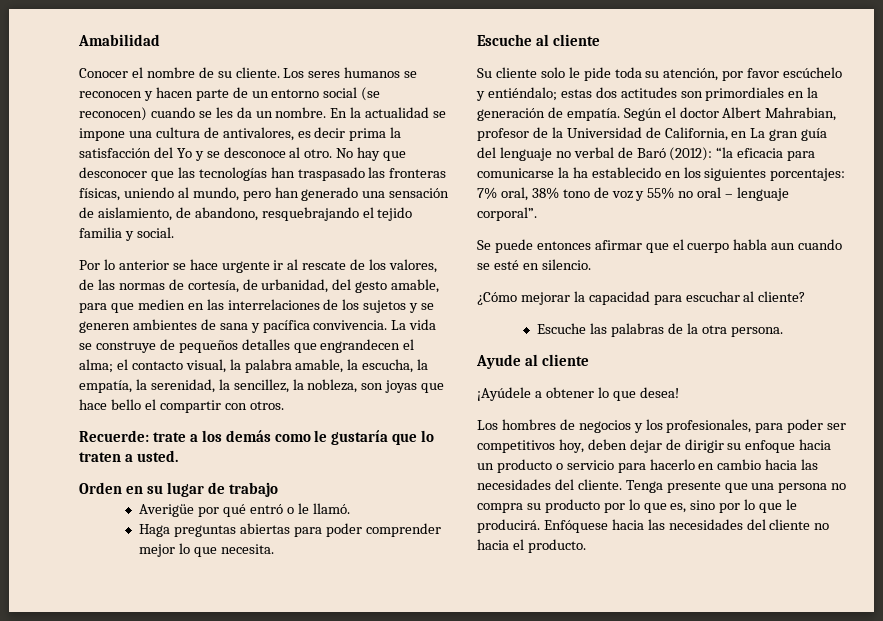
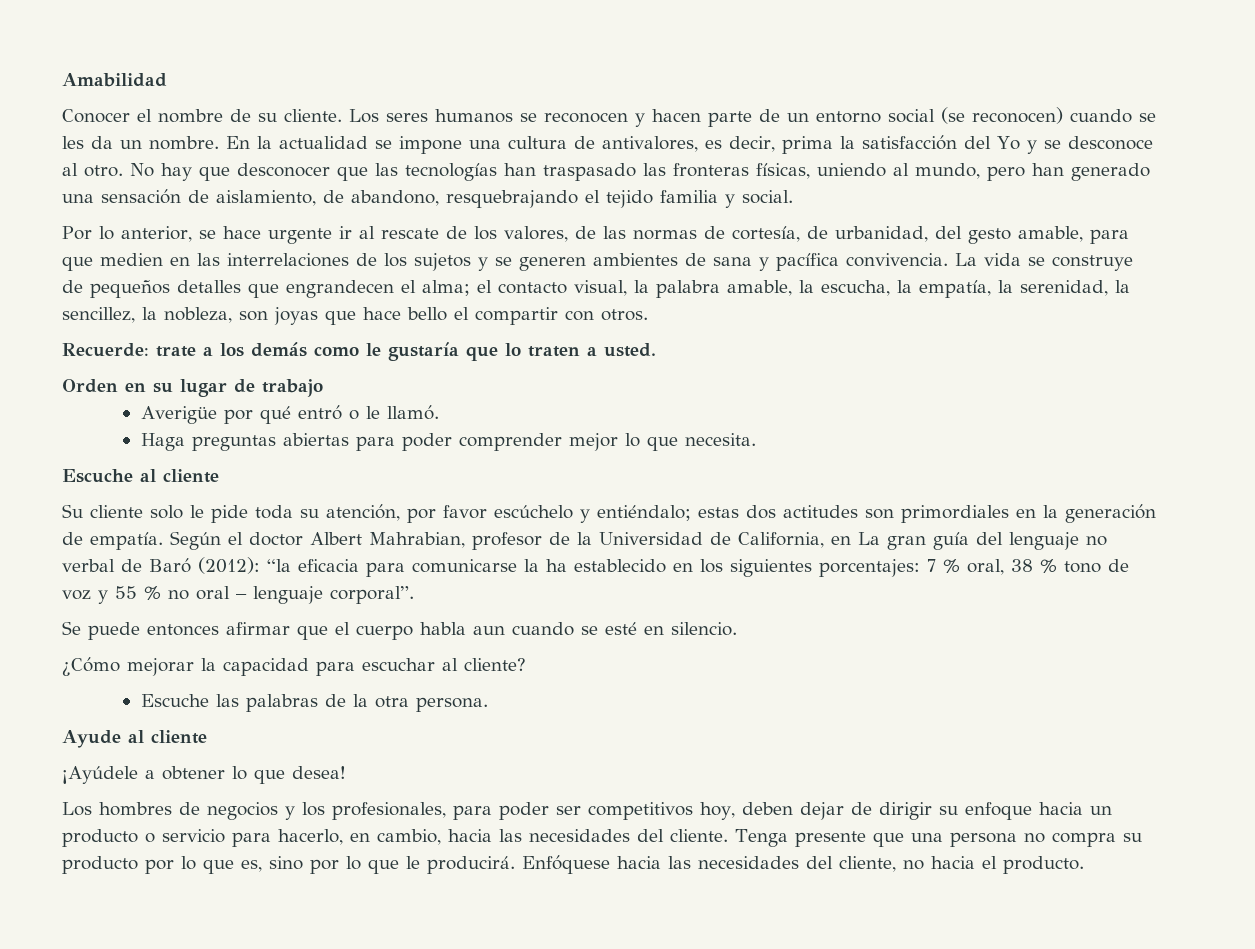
[314,127,346,138] decir -> [729,136,775,152] decir,
[118,260,169,270] anterior -> [121,226,192,242] anterior,
[477,187,559,201] 7% oral, 38% -> [927,559,1057,575] 7 % oral, 38 %
[647,187,675,199] 55% -> [115,586,161,600] 55 %
[649,459,762,470] hacerlo en cambio -> [278,829,441,845] hacerlo, en cambio,
[769,519,811,530] cliente -> [839,856,896,872] cliente,

